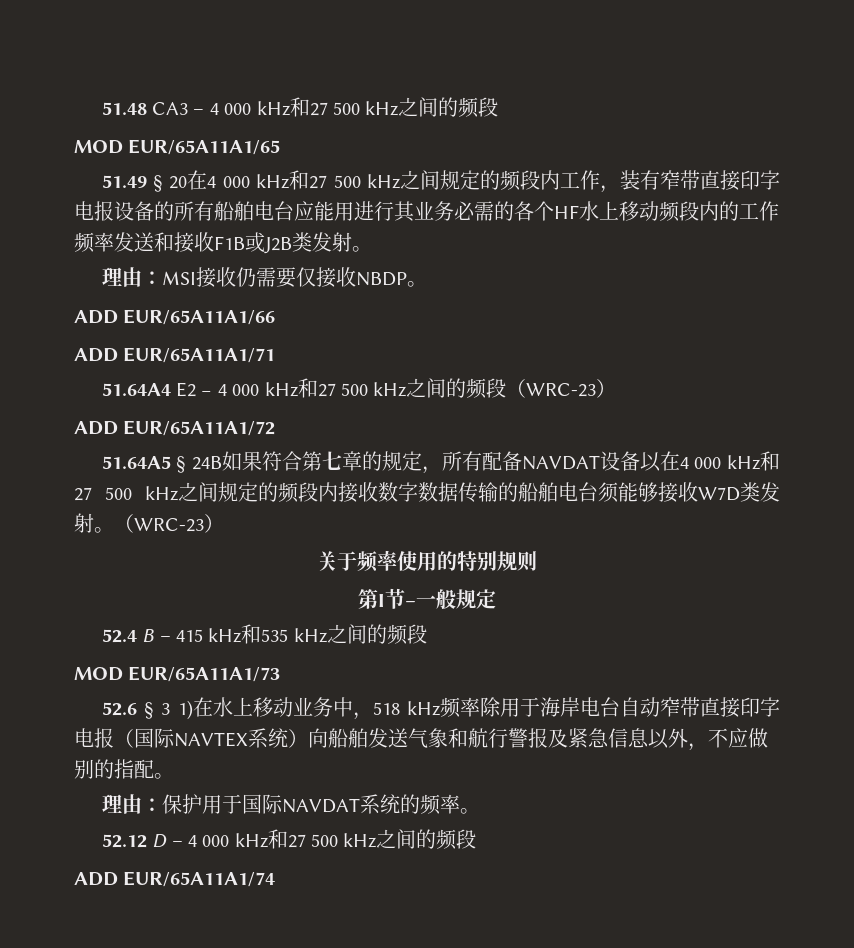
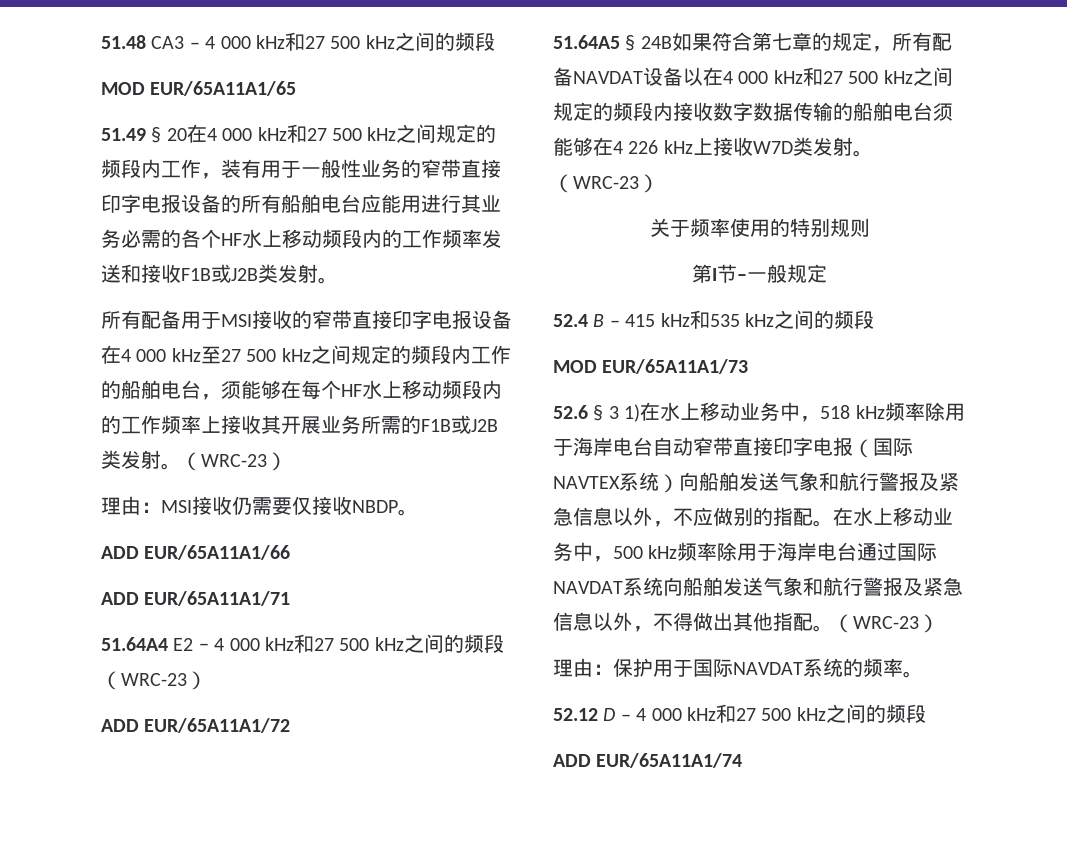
(660, 180) none -> [261,159,421,178] 用于一般性业务的
(372, 249) none -> [101,310,512,329] [101,345,511,364] [101,380,502,400] [101,415,498,434] [101,450,287,471] // 所有配备用于MSI接收的窄带直接印字电报设备在4 000 kHz至27 500 kHz之间规定的频段内工作的船舶电台，须能够在每个HF水上移动频段内的工作频率上接收其开展业务所需的F1B或J2B类发射。（WRC-23）
(658, 492) none -> [593,137,713,156] 在4 226 kHz上
(174, 776) none -> [833,507,953,526] [553,542,938,562] [553,577,963,596] [553,612,939,633] 在水上移动业务中，500 kHz频率除用于海岸电台通过国际NAVDAT系统向船舶发送气象和航行警报及紧急信息以外，不得做出其他指配。（WRC-23）

